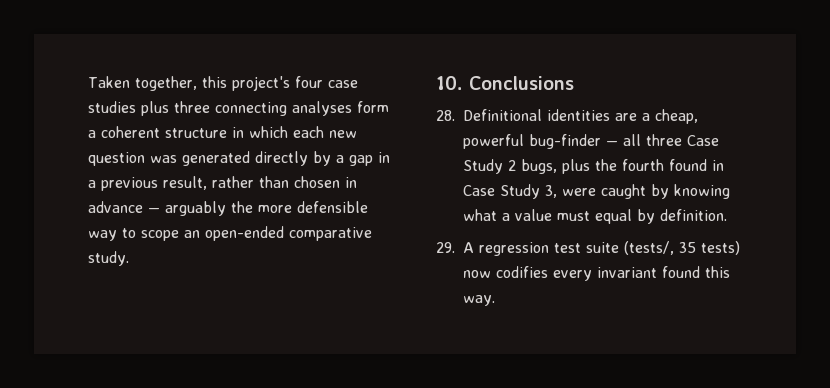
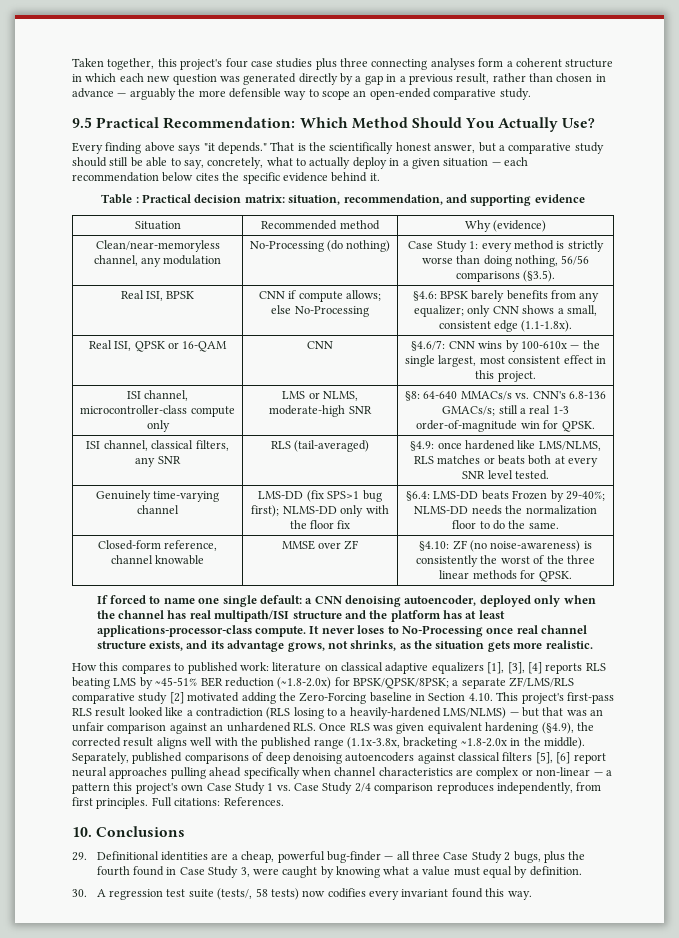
(129, 258) none -> [72,117,596,132] [72,142,604,154] [72,157,528,169] [72,172,380,184] [101,194,585,206] [134,221,181,230] [261,220,380,230] [464,220,547,232] [95,240,220,252] [93,255,222,267] [249,240,391,252] [408,240,604,252] [421,255,590,267] [455,270,556,282] [120,290,195,301] [258,290,382,302] [271,305,369,317] [412,290,600,302] [414,305,597,317] [438,320,573,332] [88,340,228,352] [307,341,333,349] [411,340,600,352] [405,355,606,367] [475,370,536,382] [126,390,189,401] [80,405,235,417] [146,420,170,432] [282,391,358,401] [269,405,372,417] [405,391,606,401] [442,405,569,416] [416,420,595,432] [86,440,229,451] [135,456,181,467] [270,440,370,452] [410,440,601,451] [413,455,599,467] [462,470,549,480] [95,490,220,502] [137,505,179,514] [258,490,382,502] [251,505,389,517] [289,520,351,529] [406,490,605,502] [414,505,597,515] [452,520,559,530] [97,540,218,551] [110,555,205,565] [281,540,359,550] [419,540,592,552] [416,555,595,567] [439,570,572,582] [96,595,596,607] [96,610,505,622] [96,625,588,637] [96,640,593,652] [72,662,606,674] [72,677,575,689] [72,692,614,704] [72,707,603,719] [72,722,594,734] [72,737,585,749] [72,752,606,764] [72,767,612,779] [72,782,602,794] [72,797,284,809] // 9.5 Practical Recommendation: Which Method Should You Actually Use? // Every finding above says "it depends." That is the scientifically honest answer, but a comparative study should still be able to say, concretely, what to actually deploy in a given situation — each recommendation below cites the specific evidence behind it. // Table : Practical decision matrix: situation, recommendation, and supporting evidence // Situation | Recommended method | Why (evidence) // Clean/near-memoryless channel, any modulation | No-Processing (do nothing) | Case Study 1: every method is strictly worse than doing nothing, 56/56 comparisons (§3.5). // Real ISI, BPSK | CNN if compute allows; else No-Processing | §4.6: BPSK barely benefits from any equalizer; only CNN shows a small, consistent edge (1.1-1.8x). // Real ISI, QPSK or 16-QAM | CNN | §4.6/7: CNN wins by 100-610x — the single largest, most consistent effect in this project. // ISI channel, microcontroller-class compute only | LMS or NLMS, moderate-high SNR | §8: 64-640 MMACs/s vs. CNN's 6.8-136 GMACs/s; still a real 1-3 order-of-magnitude win for QPSK. // ISI channel, classical filters, any SNR | RLS (tail-averaged) | §4.9: once hardened like LMS/NLMS, RLS matches or beats both at every SNR level tested. // Genuinely time-varying channel | LMS-DD (fix SPS>1 bug first); NLMS-DD only with the floor fix | §6.4: LMS-DD beats Frozen by 29-40%; NLMS-DD needs the normalization floor to do the same. // Closed-form reference, channel knowable | MMSE over ZF | §4.10: ZF (no noise-awareness) is consistently the worst of the three linear methods for QPSK. // If forced to name one single default: a CNN denoising autoencoder, deployed only when the channel has real multipath/ISI structure and the platform has at least applications-processor-class compute. It never loses to No-Processing once real channel structure exists, and its advantage grows, not shrinks, as the situation gets more realistic. // How this compares to published work: literature on classical adaptive equalizers [1], [3], [4] reports RLS beating LMS by ~45-51% BER reduction (~1.8-2.0x) for BPSK/QPSK/8PSK; a separate ZF/LMS/RLS comparative study [2] motivated adding the Zero-Forcing baseline in Section 4.10. This project's first-pass RLS result looked like a contradiction (RLS losing to a heavily-hardened LMS/NLMS) — but that was an unfair comparison against an unhardened RLS. Once RLS was given equivalent hardening (§4.9), the corrected result aligns well with the published range (1.1x-3.8x, bracketing ~1.8-2.0x in the middle). Separately, published comparisons of deep denoising autoencoders against classical filters [5], [6] report neural approaches pulling ahead specifically when channel characteristics are complex or non-linear — a pattern this project's own Case Study 1 vs. Case Study 2/4 comparison reproduces independently, from first principles. Full citations: References.
[436,110,455,121] 28. -> [72,852,87,861] 29.
[436,242,455,253] 29. -> [72,889,87,897] 30.
[679,242,696,253] 35 -> [255,888,268,897] 58

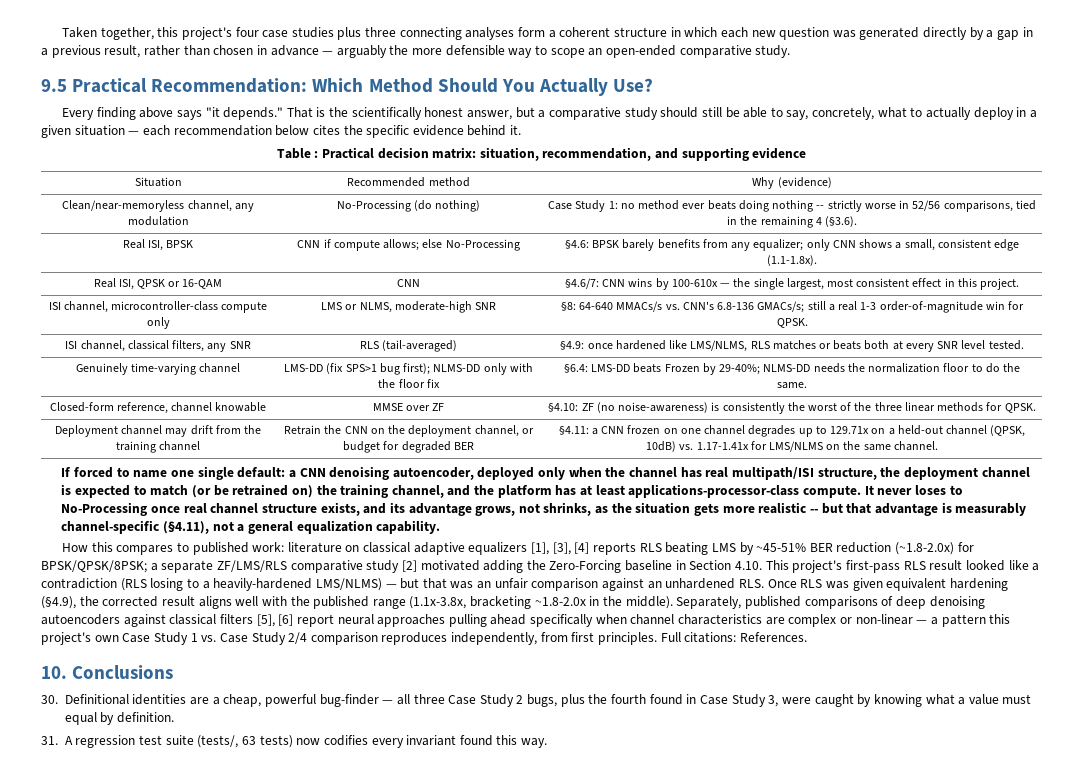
[481,240,604,252] [421,255,590,267] [455,270,556,282] every method is strictly worse than doing nothing, 56/56 comparisons (§3.5). -> [620,200,1036,212] [727,216,857,228] no method ever beats doing nothing -- strictly worse in 52/56 comparisons, tied in the remaining 4 (§3.6).
(572, 576) none -> [54,425,262,437] [115,441,201,453] [284,425,534,437] [343,441,474,453] [558,425,1026,437] [646,441,938,452] // Deployment channel may drift from the training channel | Retrain the CNN on the deployment channel, or budget for degraded BER | §4.11: a CNN frozen on one channel degrades up to 129.71x on a held-out channel (QPSK, 10dB) vs. 1.17-1.41x for LMS/NLMS on the same channel.
[292,611,342,619] structure -> [817,467,1030,480] [61,484,444,498] structure, the deployment channel is expected to match (or be retrained on) the training channel,
[545,640,593,649] realistic. -> [758,502,1027,516] [61,520,441,534] realistic -- but that advantage is measurably channel-specific (§4.11), not a general equalization capability.
[72,852,87,861] 29. -> [41,695,58,704] 30.
[72,889,87,897] 30. -> [41,736,58,745] 31.
[255,888,268,897] 58 -> [241,736,256,745] 63

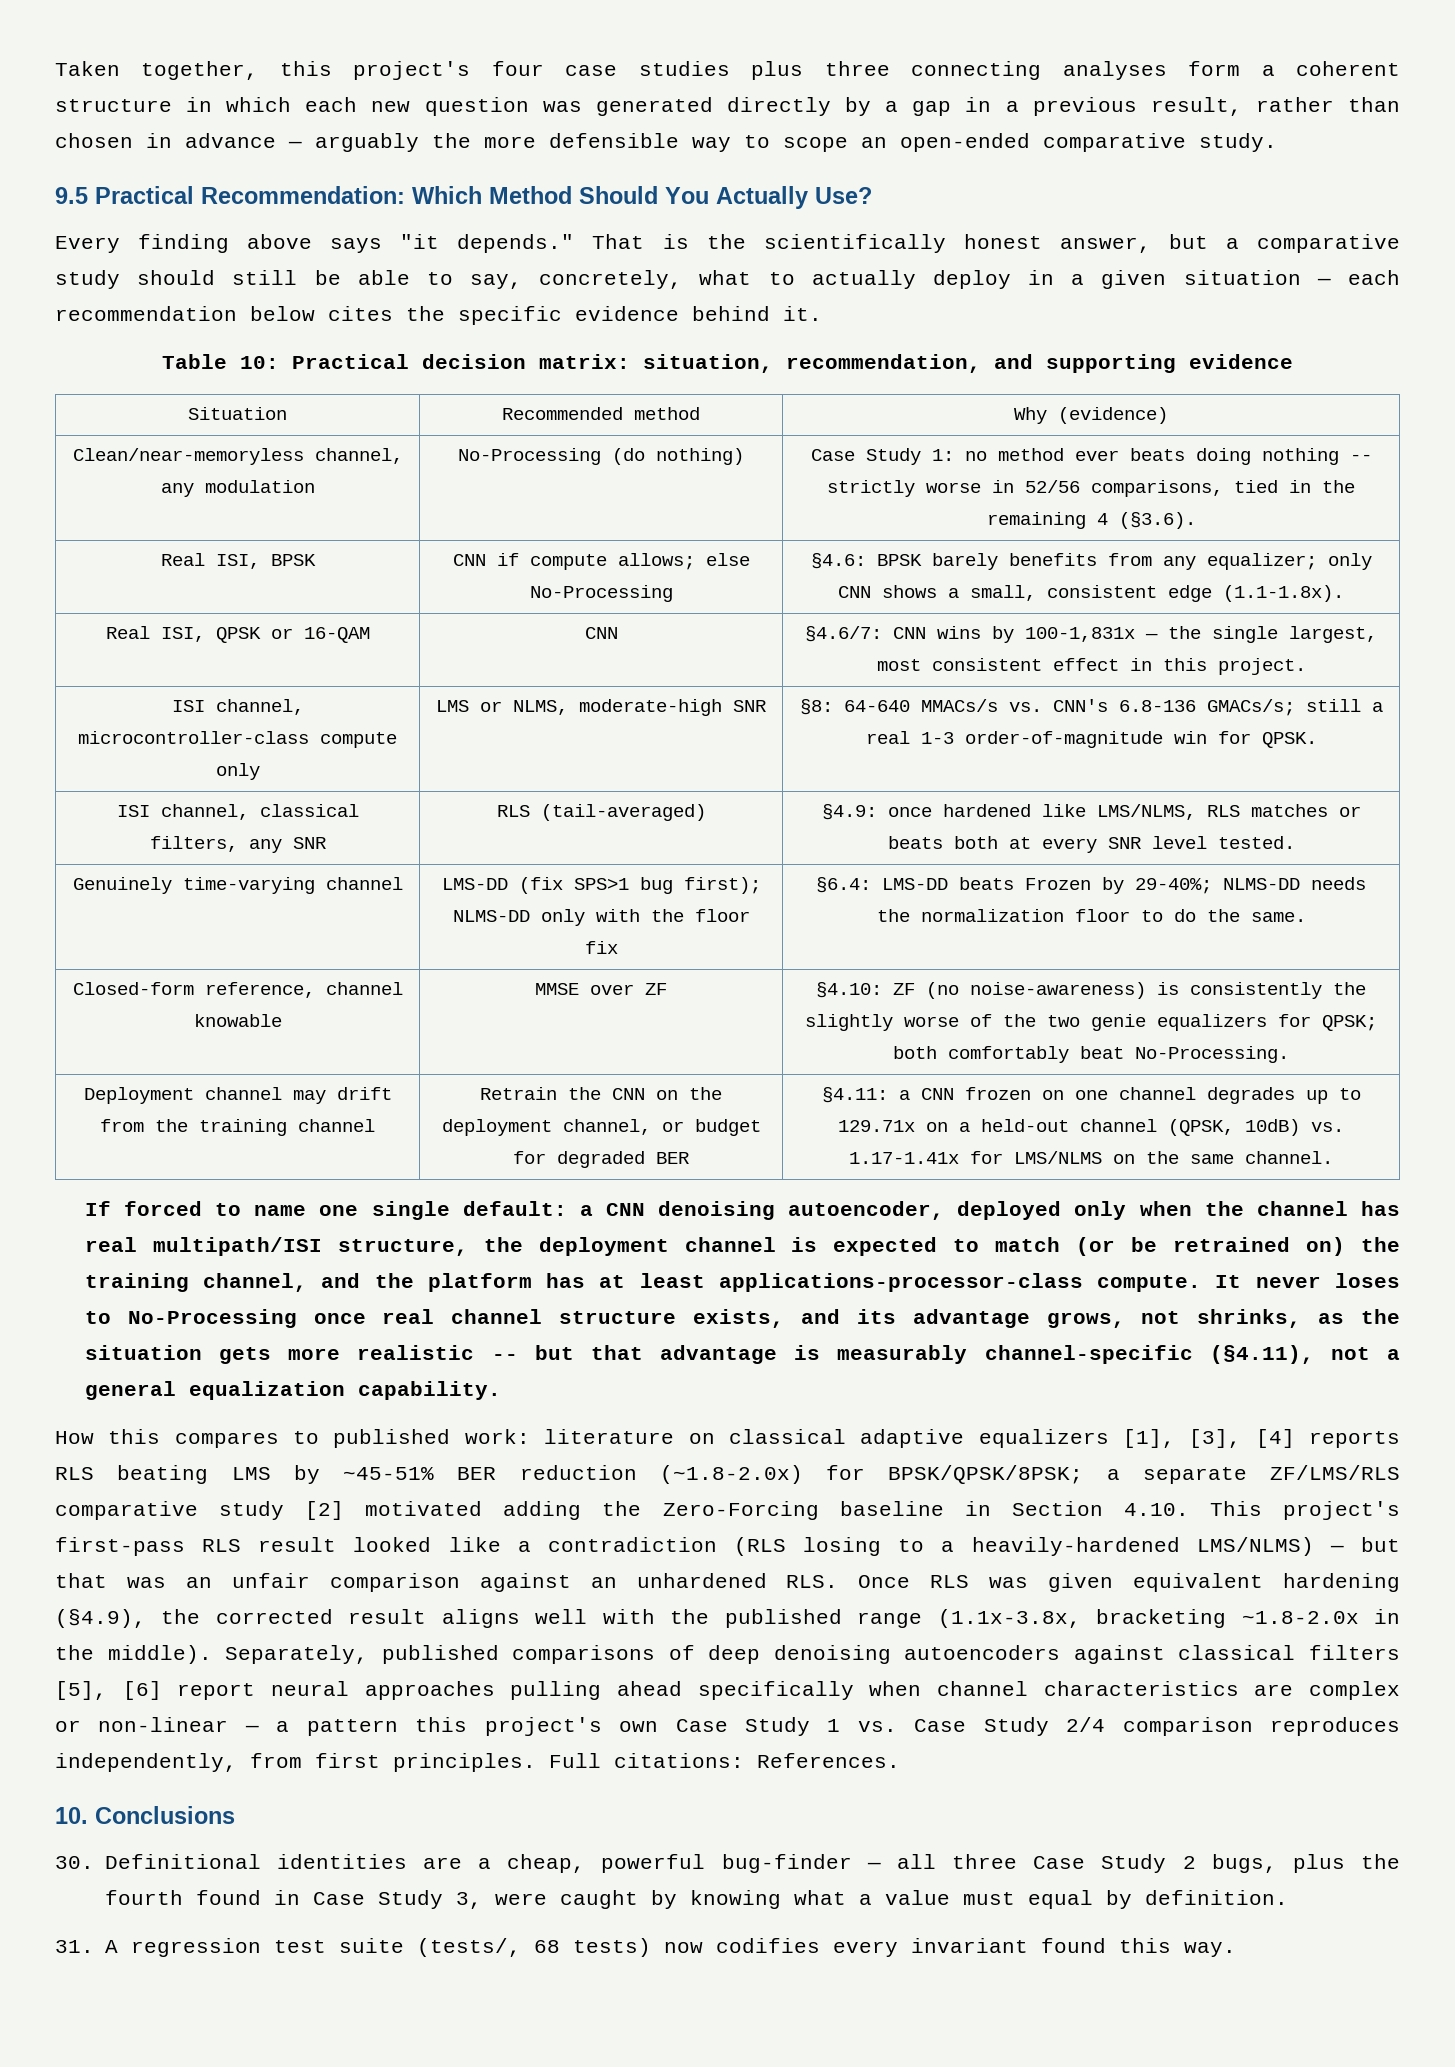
[314,151,319,158] : -> [240,356,279,369] 10:
[671,279,718,287] 100-610x -> [1025,627,1135,642] 100-1,831x
[808,402,1036,413] worst of the three linear methods for QPSK. -> [805,1014,1377,1031] [893,1046,1289,1063] slightly worse of the two genie equalizers for QPSK; both comfortably beat No-Processing.
[241,736,256,745] 63 -> [533,1940,560,1953] 68

